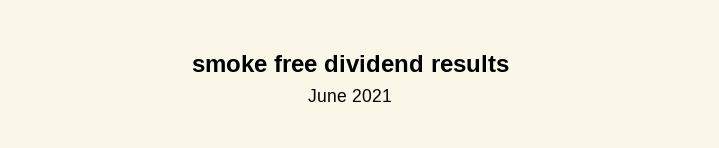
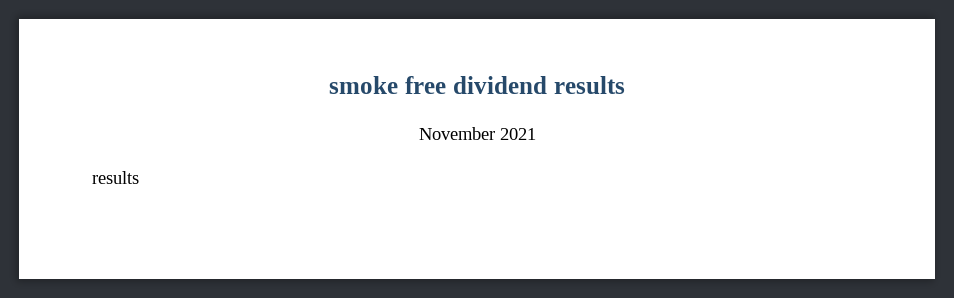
[308,89,347,102] June -> [418,127,495,140] November
(392, 95) none -> [92,171,139,184] // results

